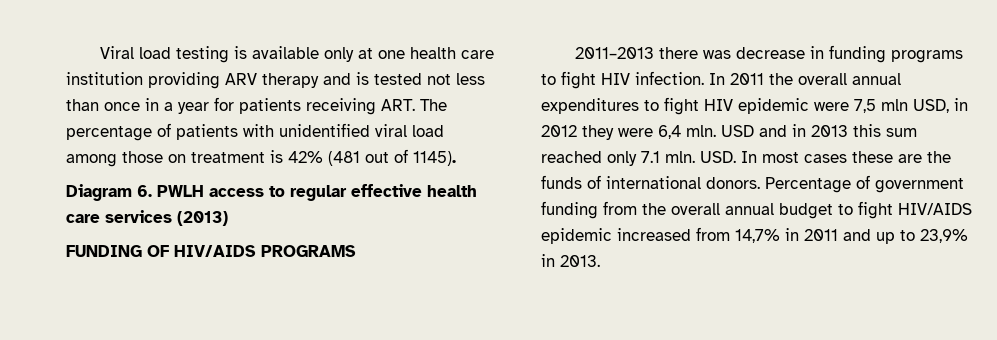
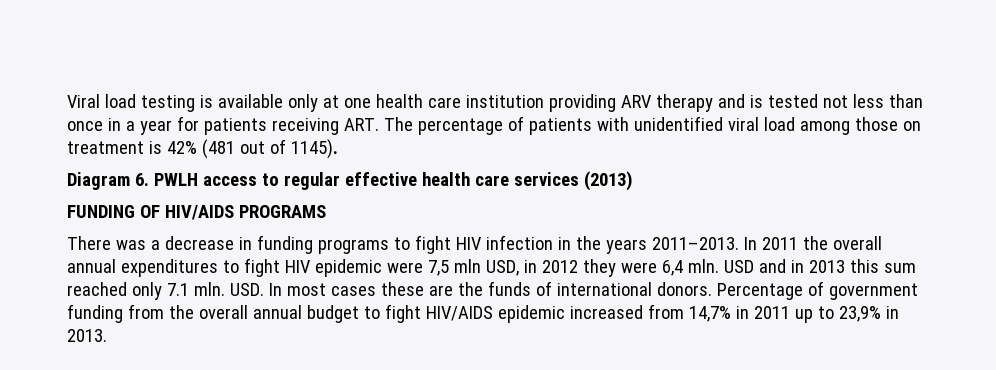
[574,47,731,59] 2011–2013 there was -> [67,236,160,250] There was a
[635,71,704,85] infection. -> [485,235,739,254] infection in the years 2011–2013.
[843,229,871,241] and -> (790, 312) none

